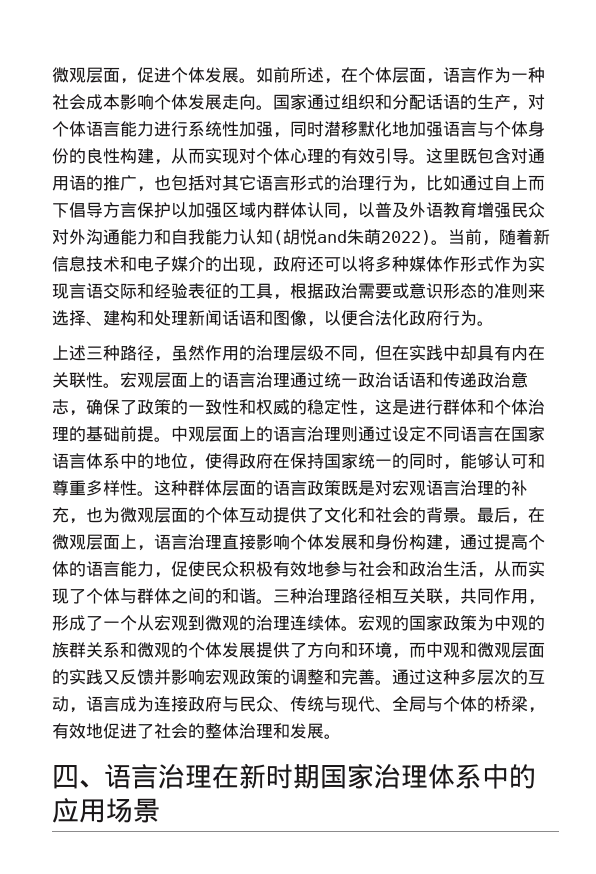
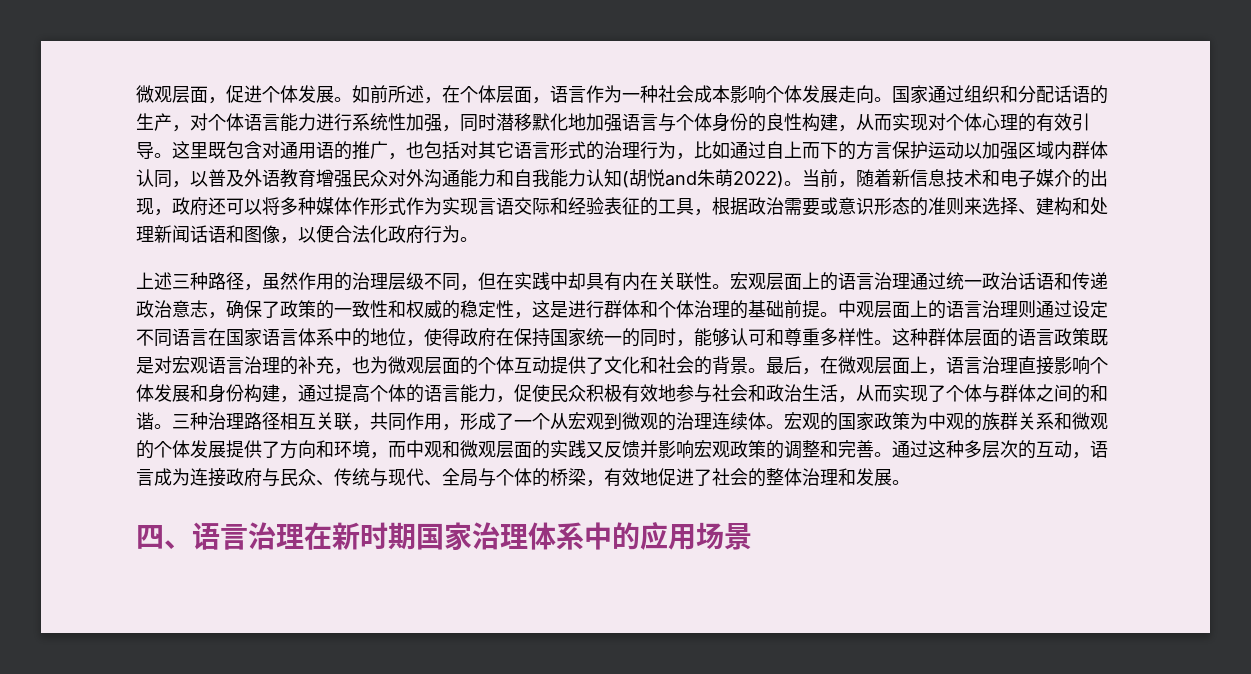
[69,202,103,218] 倡导 -> [838,141,856,160] 的
(171, 210) none -> [928,141,964,159] 运动

